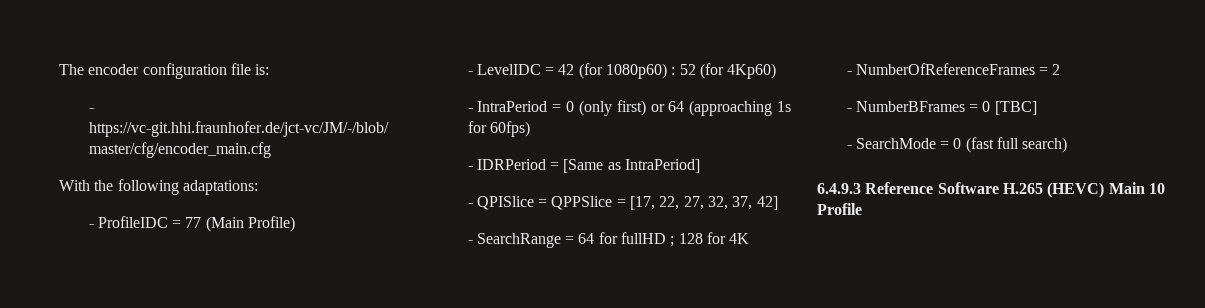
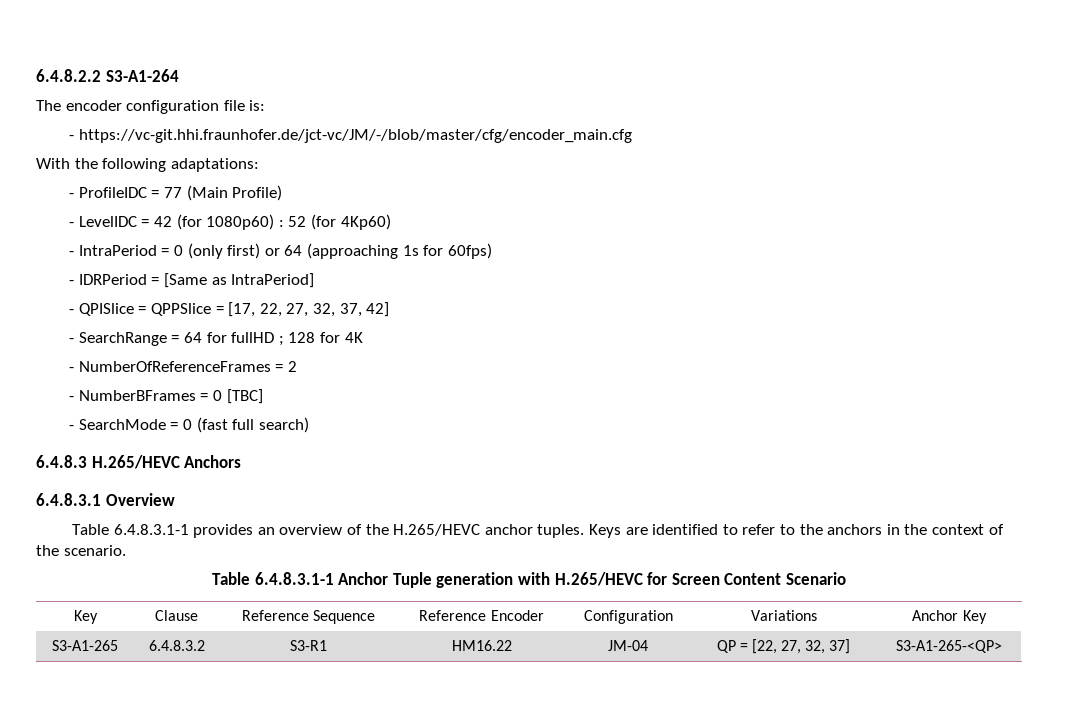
(59, 69) none -> [36,69,179,82] 6.4.8.2.2 S3-A1-264 //
[817,182,1165,198] [817,203,862,215] 6.4.9.3 Reference Software H.265 (HEVC) Main 10 Profile -> [36,455,242,469] [36,493,175,506] [72,524,1004,538] [36,545,126,556] [212,572,846,588] [73,610,98,624] [155,610,198,621] [241,610,376,624] [419,610,544,621] [583,610,673,624] [750,610,817,621] [912,610,987,624] [52,640,118,651] [148,640,205,651] [290,640,327,651] [451,640,512,651] [608,640,648,651] [716,639,851,654] [896,640,1002,653] 6.4.8.3 H.265/HEVC Anchors // 6.4.8.3.1 Overview // Table 6.4.8.3.1-1 provides an overview of the H.265/HEVC anchor tuples. Keys are identified to refer to the anchors in the context of the scenario. // Table 6.4.8.3.1-1 Anchor Tuple generation with H.265/HEVC for Screen Content Scenario // Key | Clause | Reference Sequence | Reference Encoder | Configuration | Variations | Anchor Key // S3-A1-265 | 6.4.8.3.2 | S3-R1 | HM16.22 | JM-04 | QP = [22, 27, 32, 37] | S3-A1-265-<QP>

